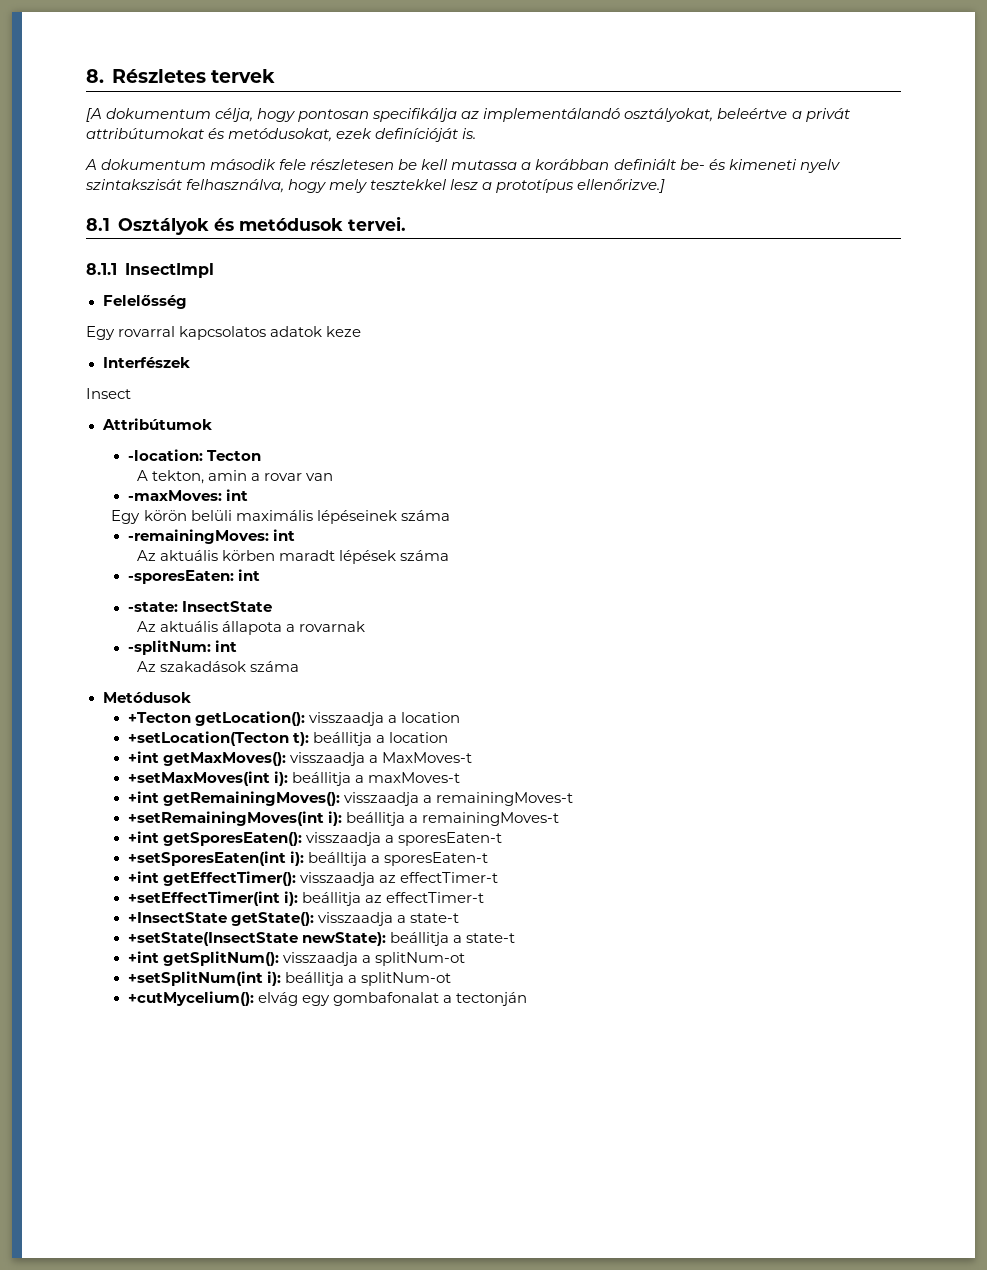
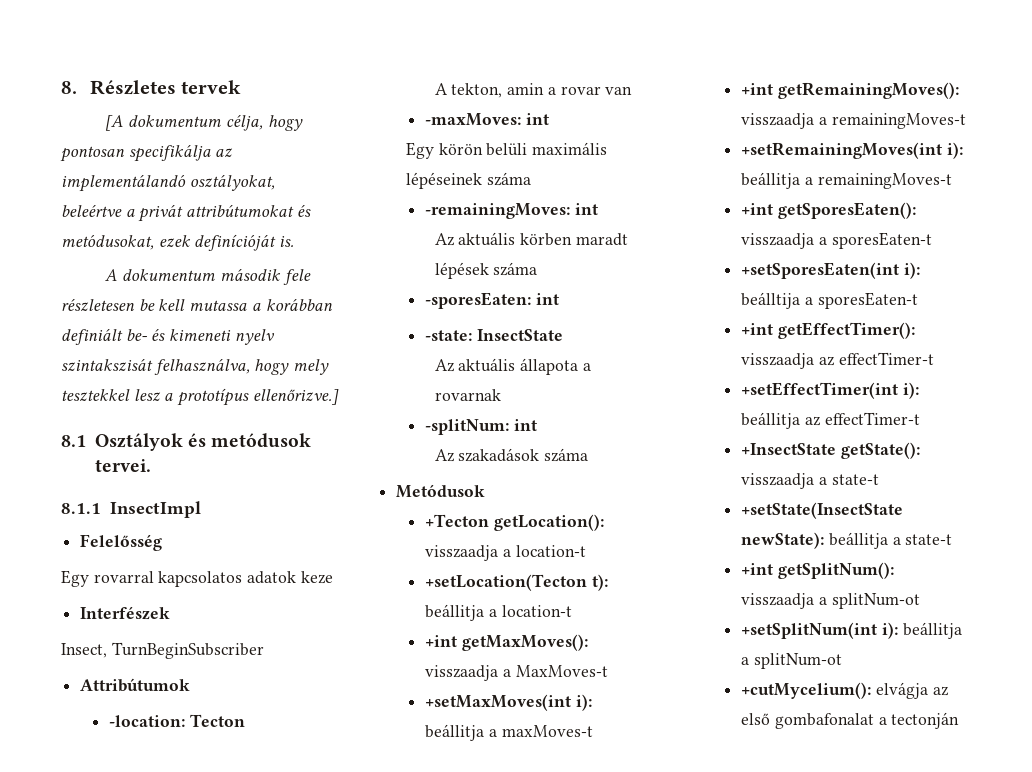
[86,388,131,399] Insect -> [61,642,264,659] Insect, TurnBeginSubscriber
[401,712,461,723] location -> [515,545,586,557] location-t
[389,732,449,743] location -> [501,605,572,617] location-t
[258,992,331,1006] elvág egy -> [875,682,949,699] [741,713,771,725] elvágja az első

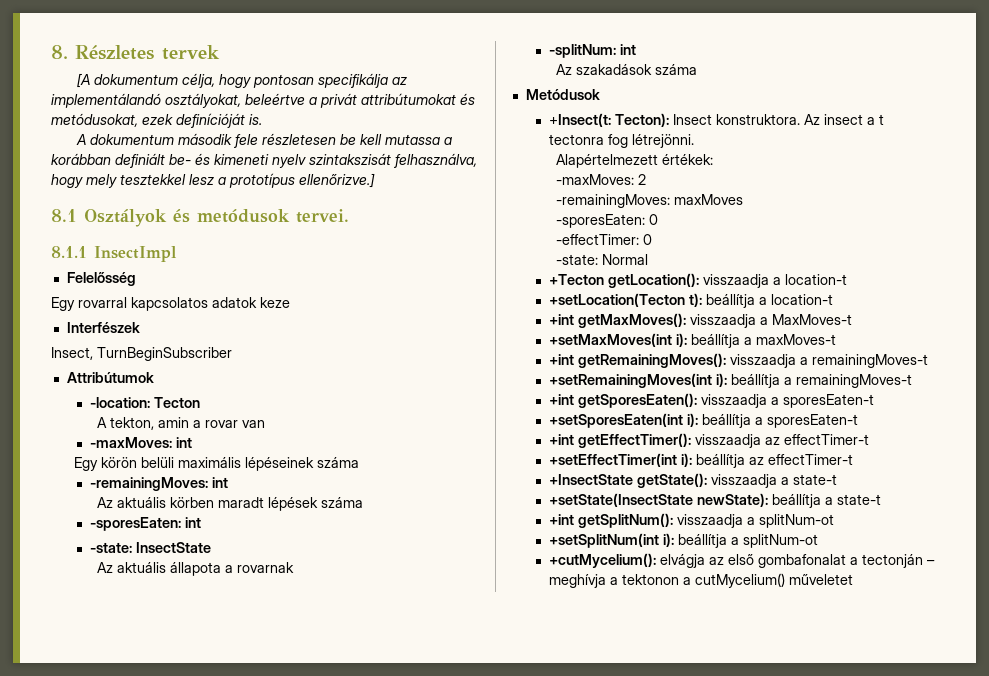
(486, 491) none -> [549,113,885,127] [549,134,695,148] [556,154,714,168] [556,174,647,185] [556,194,744,208] [556,214,659,228] [556,234,653,245] [556,254,649,265] // +Insect(t: Tecton): Insect konstruktora. Az insect a t tectonra fog létrejönni. // Alapértelmezett értékek: // -maxMoves: 2 // -remainingMoves: maxMoves // -sporesEaten: 0 // -effectTimer: 0 // -state: Normal
[425,604,485,621] beállitja -> [706,294,756,308] beállítja
[425,724,485,741] beállitja -> [691,334,741,348] beállítja
[741,172,801,189] beállitja -> [731,374,781,388] beállítja
[741,292,801,309] beálltija -> [702,414,752,428] beállítja
[741,412,801,429] beállitja -> [696,454,746,468] beállítja
[828,532,888,549] beállitja -> [772,494,822,508] beállítja
[902,622,962,639] beállitja -> [678,534,728,548] beállítja
(960, 720) none -> [927,560,936,565] [549,573,854,588] – meghívja a tektonon a cutMycelium() műveletet

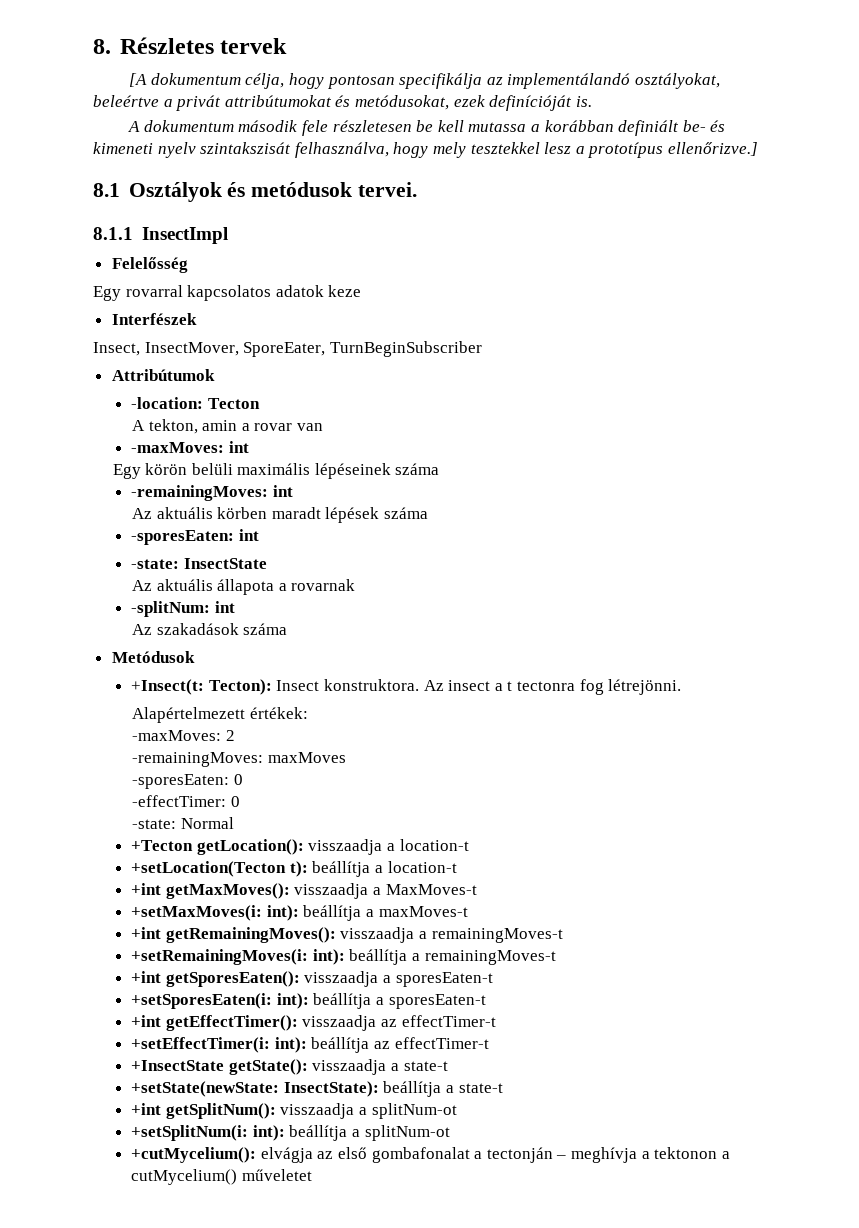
(93, 353) none -> [144,342,326,357] InsectMover, SporeEater,
[549,333,688,347] +setMaxMoves(int i): -> [131,905,299,921] +setMaxMoves(i: int):
[549,373,728,388] +setRemainingMoves(int i): -> [131,949,345,965] +setRemainingMoves(i: int):
[549,413,699,428] +setSporesEaten(int i): -> [131,993,309,1009] +setSporesEaten(i: int):
[549,453,693,467] +setEffectTimer(int i): -> [131,1037,307,1053] +setEffectTimer(i: int):
[549,493,769,507] +setState(InsectState newState): -> [131,1081,379,1097] +setState(newState: InsectState):
[549,533,675,548] +setSplitNum(int i): -> [131,1125,285,1141] +setSplitNum(i: int):

